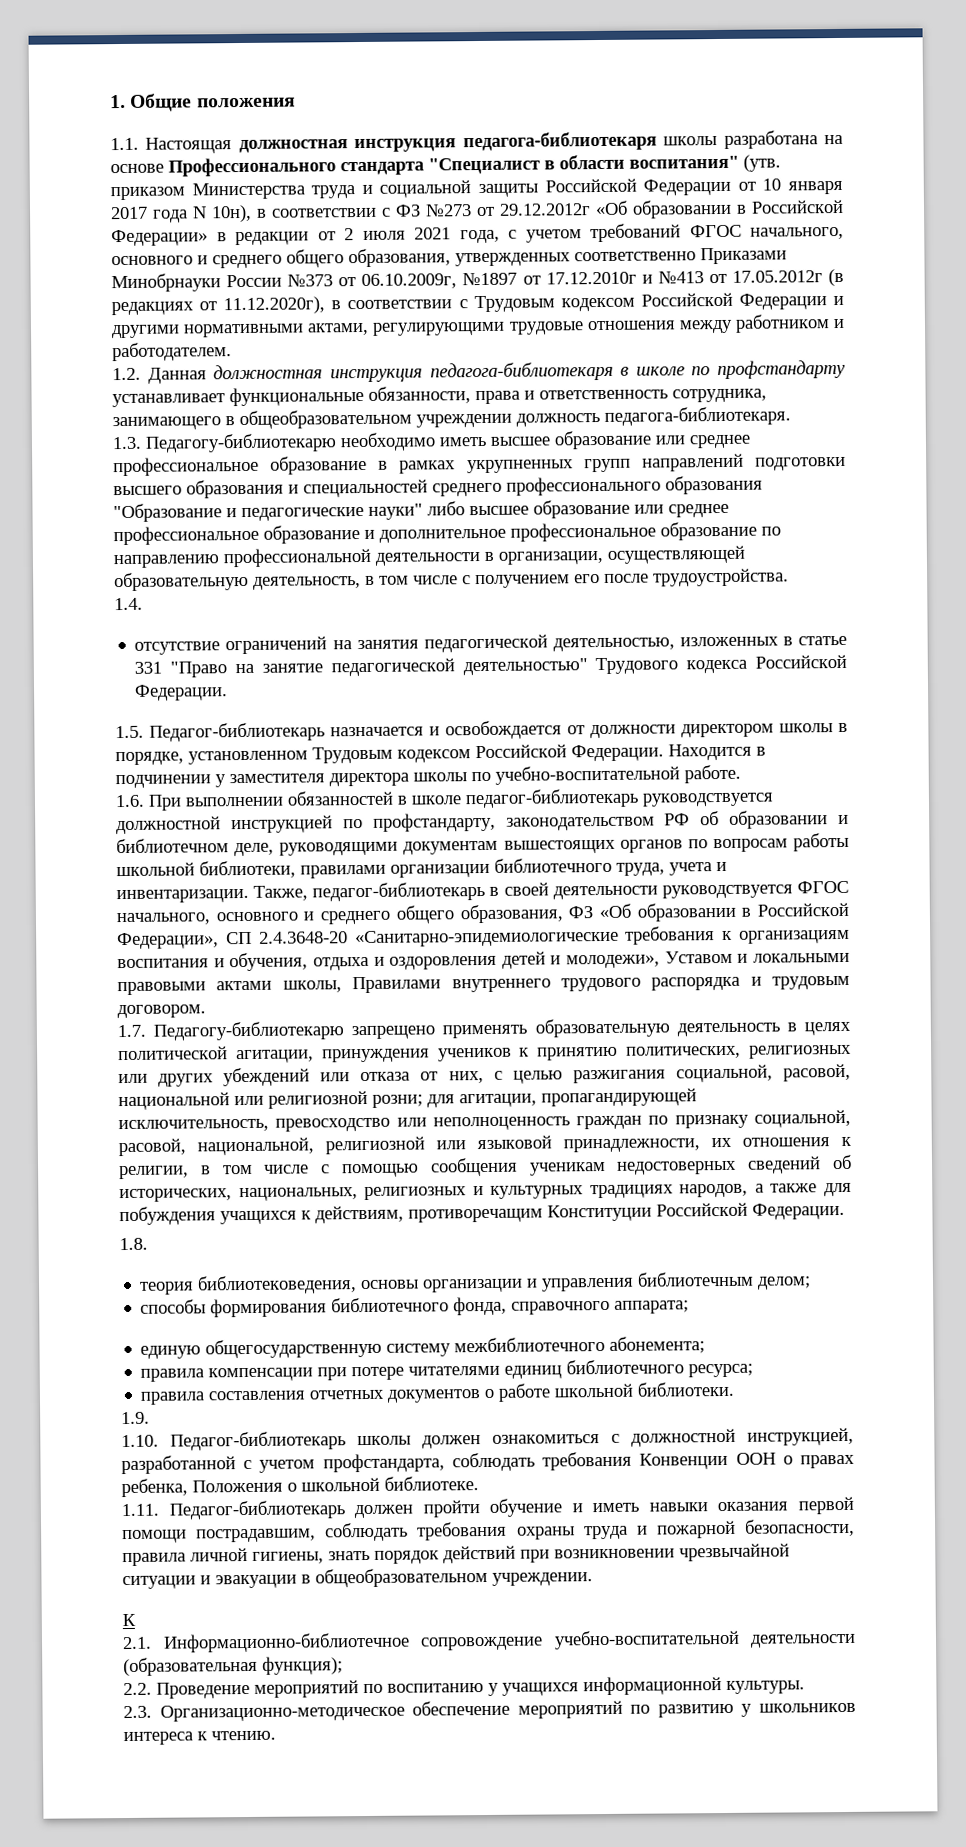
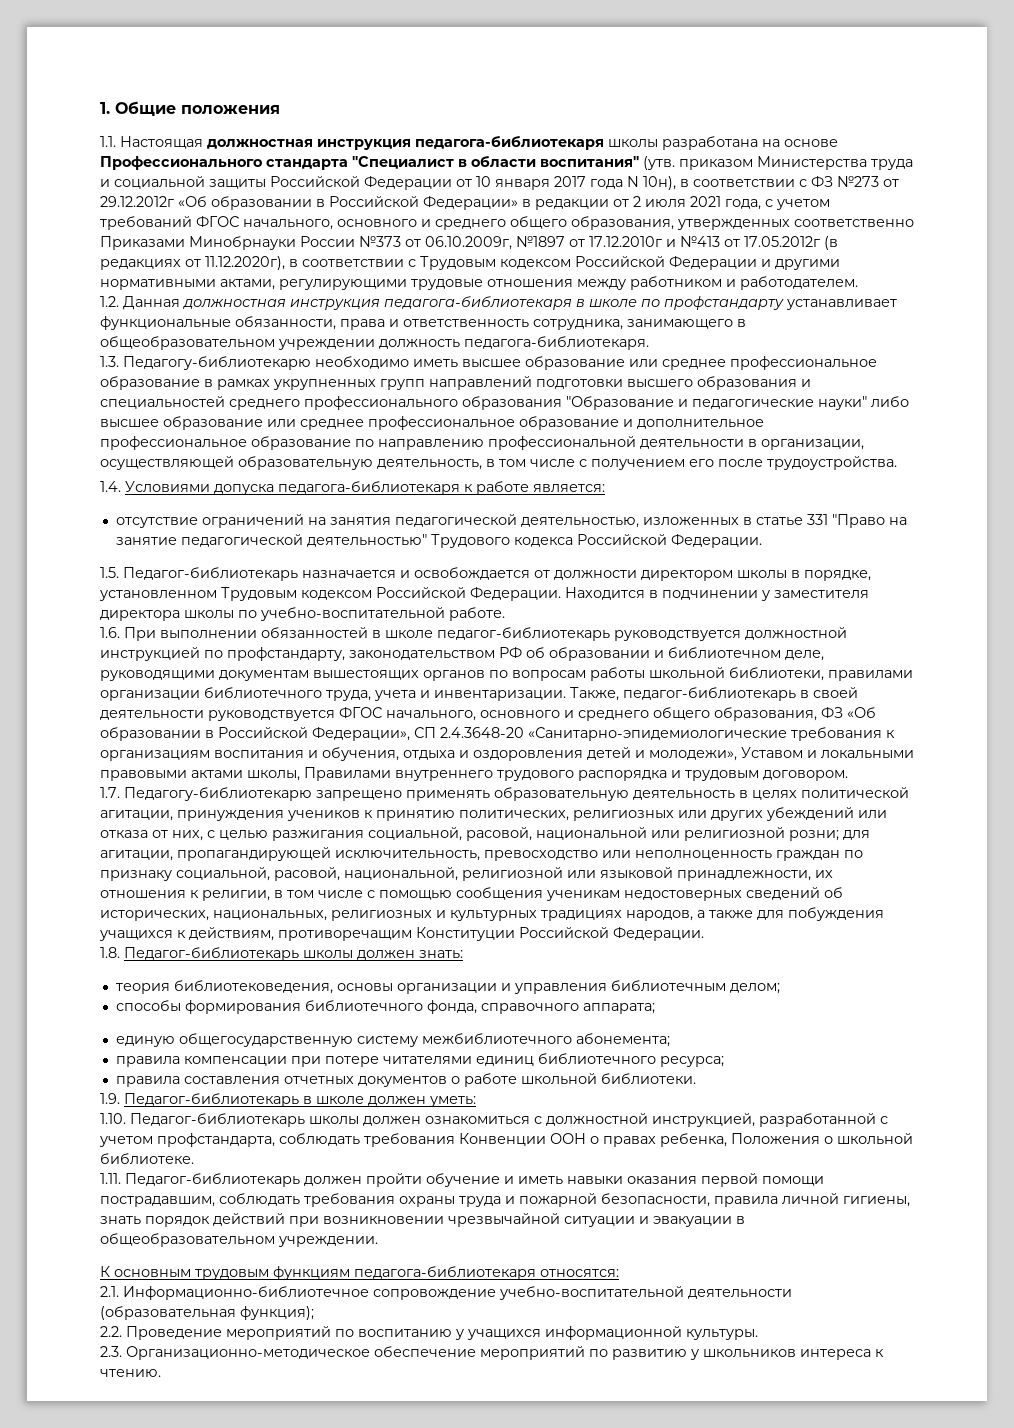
(143, 604) none -> [125,481,605,495] Условиями допуска педагога-библиотекаря к работе является:
(148, 1244) none -> [124,947,463,961] Педагог-библиотекарь школы должен знать:
(150, 1418) none -> [124,1093,476,1107] Педагог-библиотекарь в школе должен уметь:
(136, 1620) none -> [114,1266,619,1280] основным трудовым функциям педагога-библиотекаря относятся:

